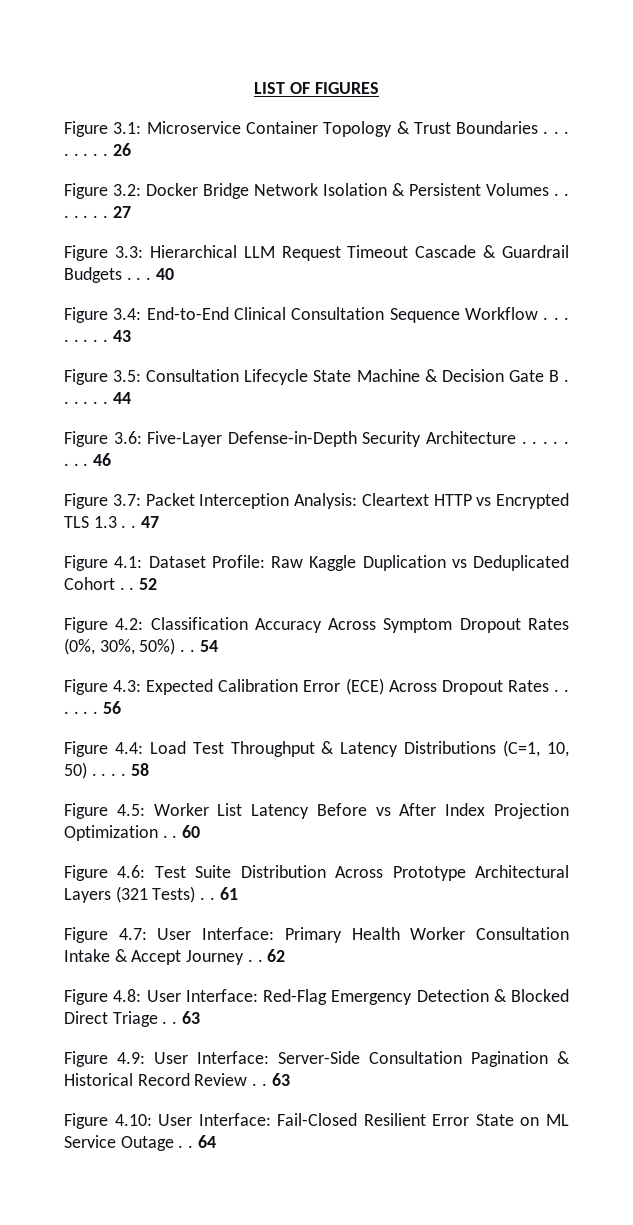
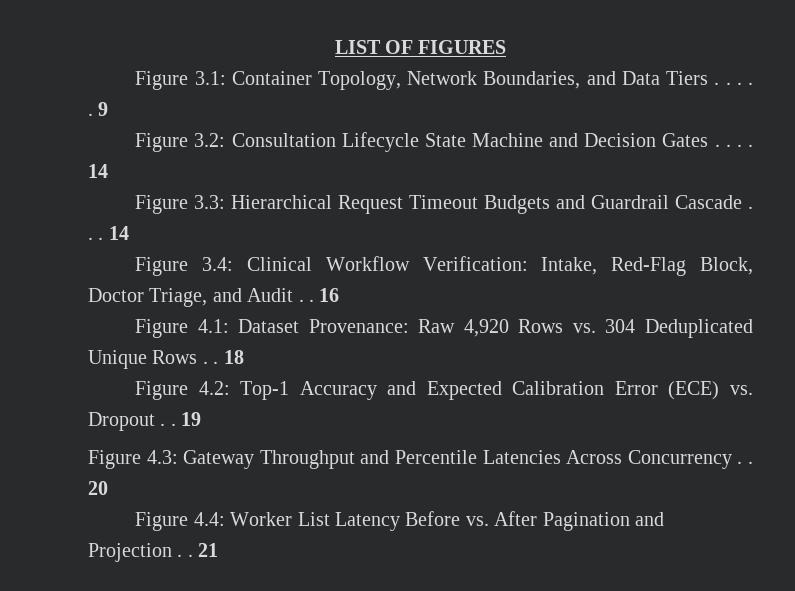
[146,121,569,137] [64,143,131,156] [64,183,569,199] [64,206,131,218] Microservice Container Topology & Trust Boundaries . . . . . . . . 26 // Figure 3.2: Docker Bridge Network Isolation & Persistent Volumes . . . . . . . 27 -> [231,71,753,90] [88,102,109,116] [135,132,753,152] [88,164,108,178] Container Topology, Network Boundaries, and Data Tiers . . . . . 9 // Figure 3.2: Consultation Lifecycle State Machine and Decision Gates . . . . 14
[243,246,275,258] LLM -> (333, 202) none
[415,245,569,258] [64,267,174,283] Cascade & Guardrail Budgets . . . 40 -> [484,195,754,214] [88,226,129,240] Budgets and Guardrail Cascade . . . 14
[146,307,569,323] [64,330,131,342] [64,369,570,385] [64,392,131,404] [64,431,570,447] [64,453,112,466] [64,493,569,509] [64,516,159,528] [64,555,569,571] [64,577,158,590] End-to-End Clinical Consultation Sequence Workflow . . . . . . . . 43 // Figure 3.5: Consultation Lifecycle State Machine & Decision Gate B . . . . . . 44 // Figure 3.6: Five-Layer Defense-in-Depth Security Architecture . . . . . . . . 46 // Figure 3.7: Packet Interception Analysis: Cleartext HTTP vs Encrypted TLS 1.3 . . 47 // Figure 4.1: Dataset Profile: Raw Kaggle Duplication vs Deduplicated Cohort . . 52 -> [246,256,753,276] [88,288,340,307] [135,319,754,338] [88,350,244,369] Clinical Workflow Verification: Intake, Red-Flag Block, Doctor Triage, and Audit . . 16 // Figure 4.1: Dataset Provenance: Raw 4,920 Rows vs. 304 Deduplicated Unique Rows . . 18
[150,617,569,633] [64,638,218,655] [64,678,570,695] [64,701,121,714] [64,740,570,757] [64,762,149,779] [64,803,569,819] [64,825,201,841] [64,865,569,881] [64,886,238,903] [64,927,569,943] [64,949,286,965] [64,989,569,1005] [64,1011,200,1027] [64,1051,570,1067] [64,1073,290,1086] [64,1113,569,1129] [64,1135,216,1151] Classification Accuracy Across Symptom Dropout Rates (0%, 30%, 50%) . . 54 // Figure 4.3: Expected Calibration Error (ECE) Across Dropout Rates . . . . . . 56 // Figure 4.4: Load Test Throughput & Latency Distributions (C=1, 10, 50) . . . . 58 // Figure 4.5: Worker List Latency Before vs After Index Projection Optimization . . 60 // Figure 4.6: Test Suite Distribution Across Prototype Architectural Layers (321 Tests) . . 61 // Figure 4.7: User Interface: Primary Health Worker Consultation Intake & Accept Journey . . 62 // Figure 4.8: User Interface: Red-Flag Emergency Detection & Blocked Direct Triage . . 63 // Figure 4.9: User Interface: Server-Side Consultation Pagination & Historical Record Review . . 63 // Figure 4.10: User Interface: Fail-Closed Resilient Error State on ML Service Outage . . 64 -> [240,381,754,400] [88,412,202,431] [88,450,754,469] [88,481,108,495] [135,511,664,531] [88,543,219,562] Top-1 Accuracy and Expected Calibration Error (ECE) vs. Dropout . . 19 // Figure 4.3: Gateway Throughput and Percentile Latencies Across Concurrency . . 20 // Figure 4.4: Worker List Latency Before vs. After Pagination and Projection . . 21

